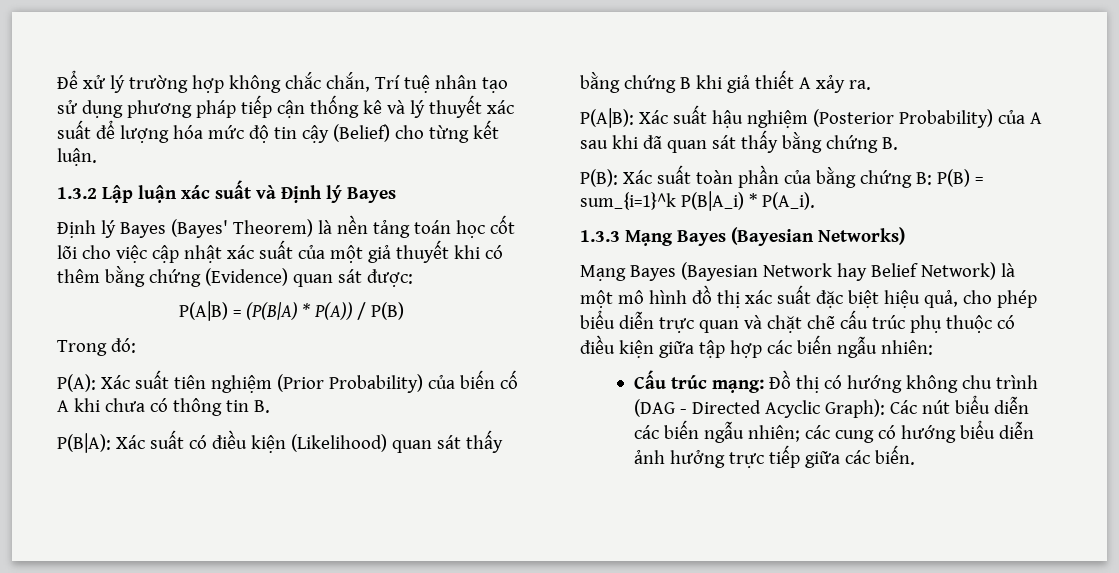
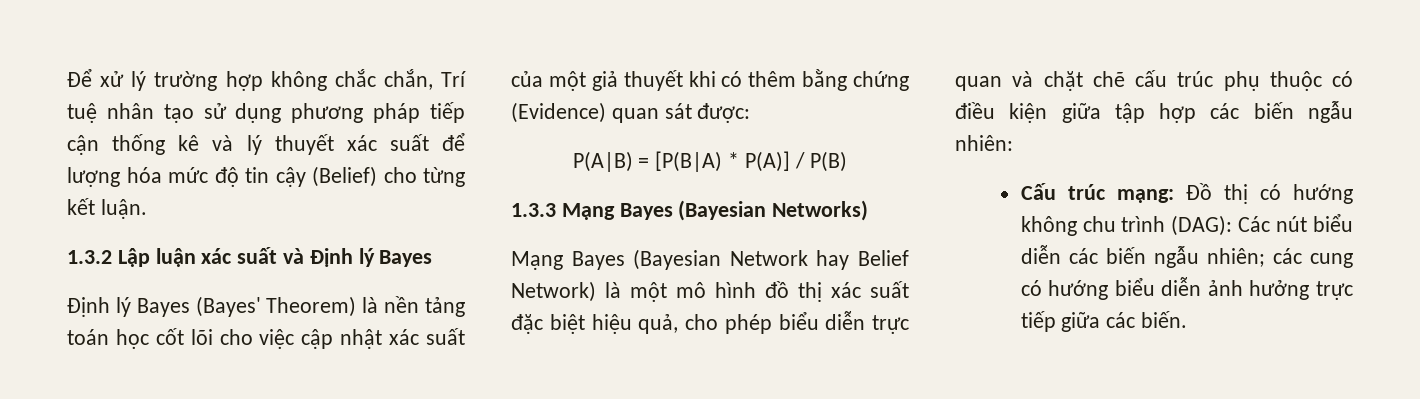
[245,302,353,320] (P(B|A) * P(A)) -> [655,151,790,172] [P(B|A) * P(A)]
[57,338,136,356] [57,370,518,393] [57,398,270,416] [57,430,503,453] [580,70,871,93] [580,105,1042,128] [580,130,898,153] [580,165,983,188] [580,191,815,211] // Trong đó: // P(A): Xác suất tiên nghiệm (Prior Probability) của biến cố A khi chưa có thông tin B. // P(B|A): Xác suất có điều kiện (Likelihood) quan sát thấy bằng chứng B khi giả thiết A xảy ra. // P(A|B): Xác suất hậu nghiệm (Posterior Probability) của A sau khi đã quan sát thấy bằng chứng B. // P(B): Xác suất toàn phần của bằng chứng B: P(B) = sum_{i=1}^k P(B|A_i) * P(A_i). -> (848, 161) none
[633,399,885,418] (DAG - Directed Acyclic Graph): -> [1171,215,1233,236] (DAG):

